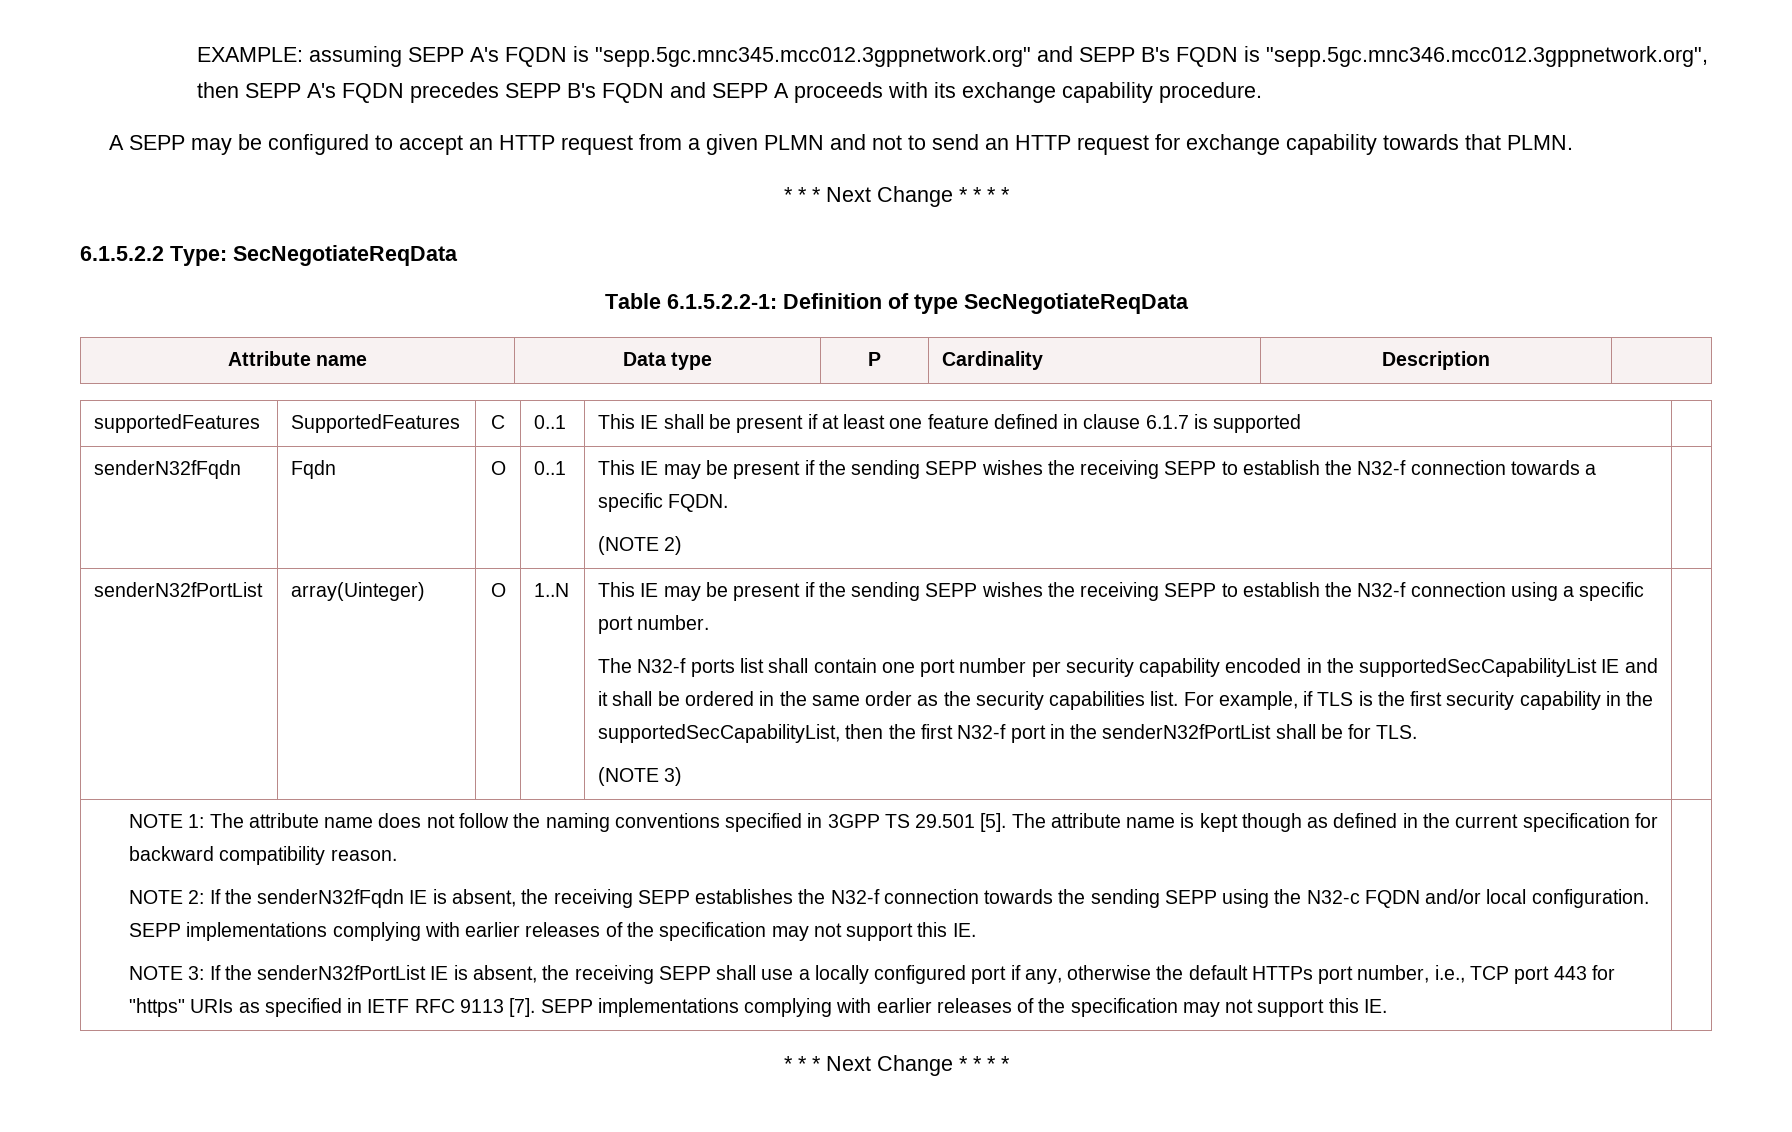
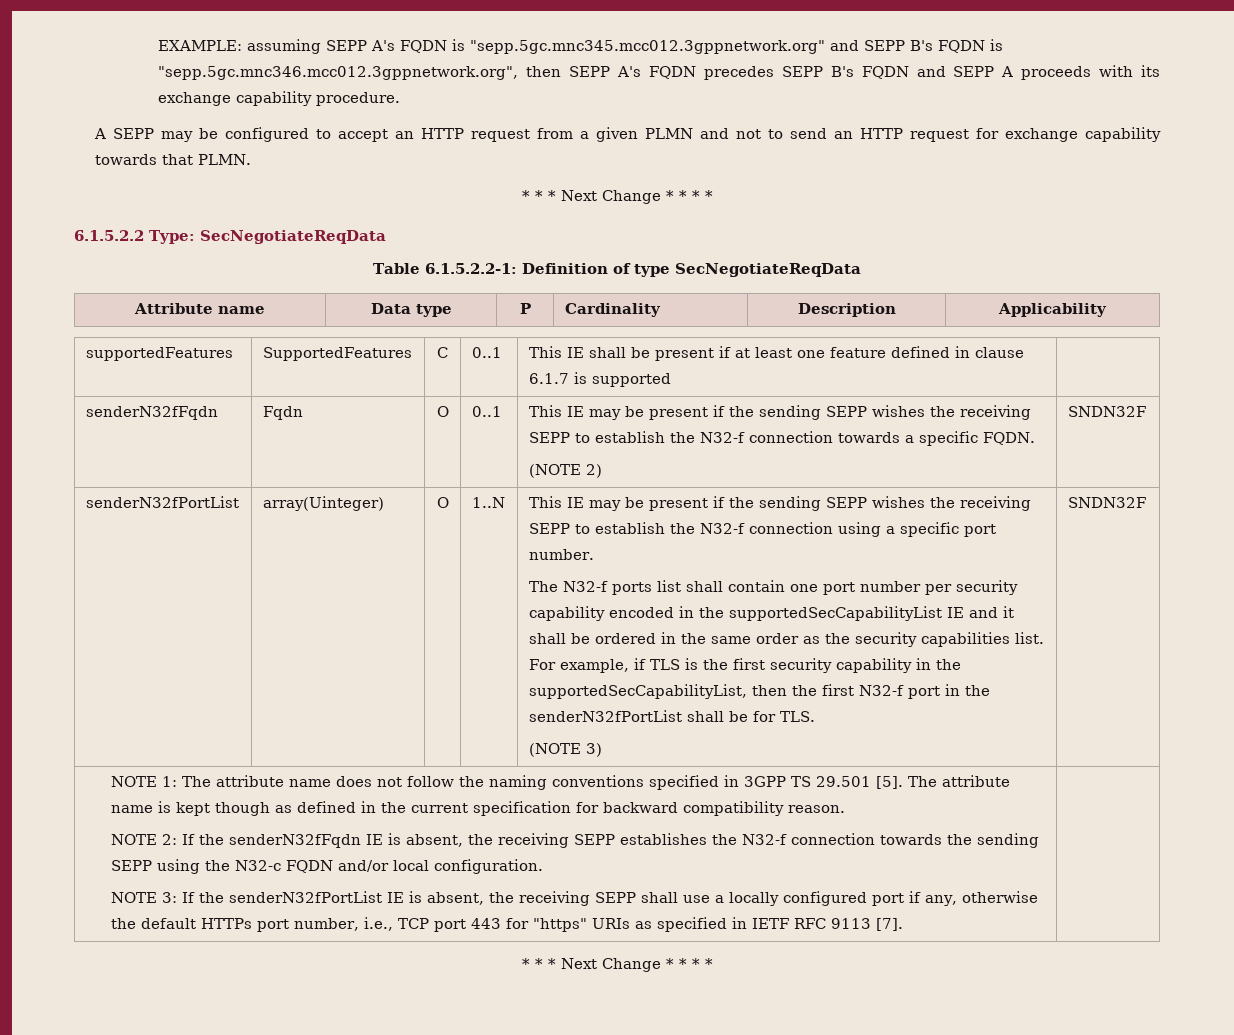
(1490, 360) none -> [998,303,1107,317] Applicability
(683, 545) none -> [1067,406,1146,417] SNDN32F
(683, 776) none -> [1067,497,1146,508] SNDN32F
[129,922,976,941] SEPP implementations complying with earlier releases of the specification may not support this IE. -> (543, 866) none
[540,998,1387,1017] SEPP implementations complying with earlier releases of the specification may not support this IE. -> (903, 924) none

